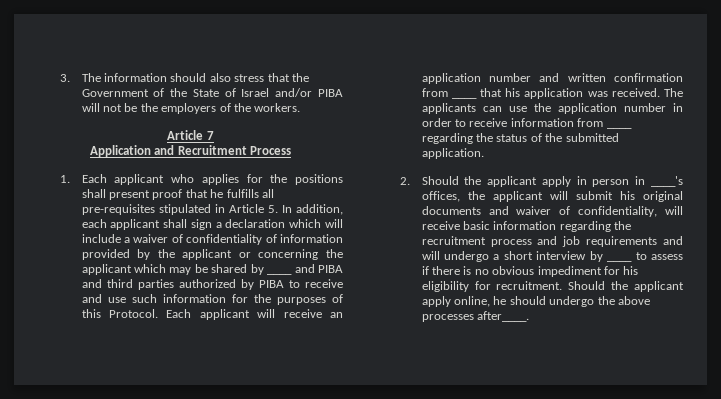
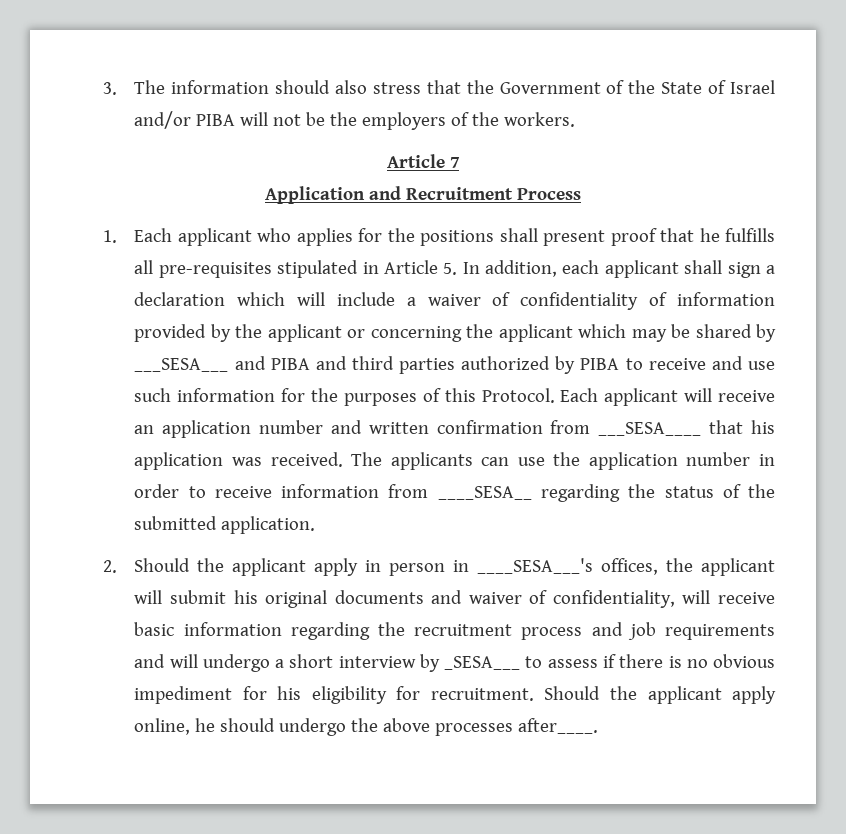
[267,273,293,275] ____ -> [134,358,229,372] ___SESA___
[451,97,477,99] ____ -> [598,422,702,436] ___SESA____
[606,127,632,129] ____ -> [437,486,532,500] ____SESA__
[651,176,683,187] ____'s -> [477,558,594,574] ____SESA___'s
[607,260,633,262] ____ -> [444,656,521,670] _SESA___

